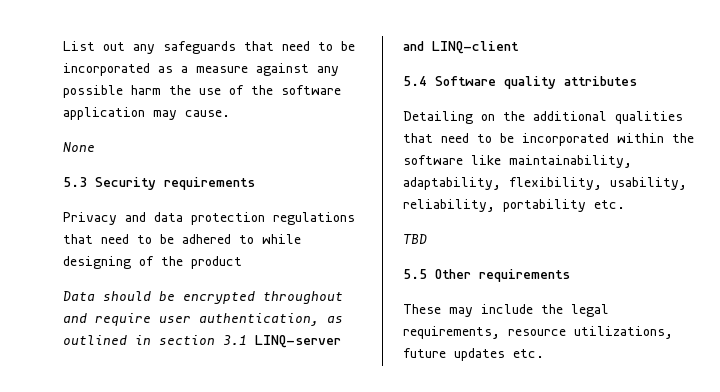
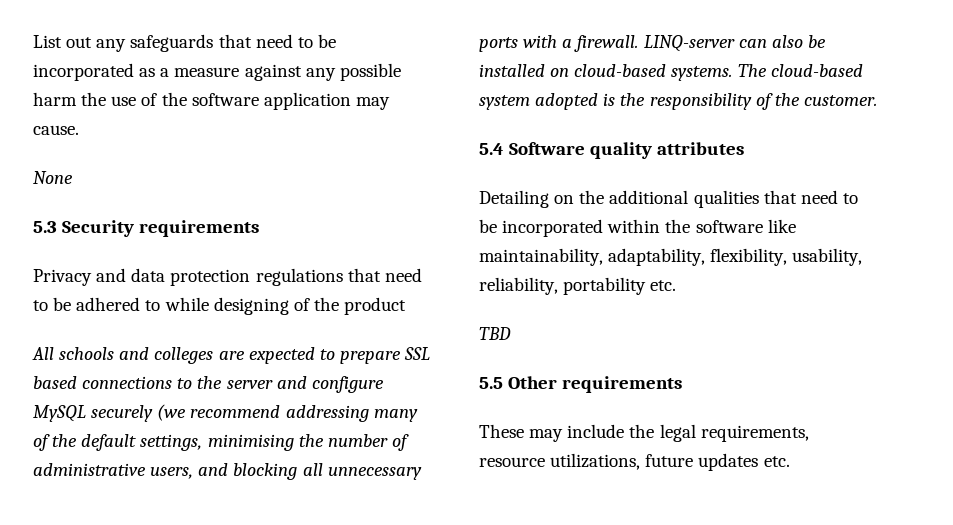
[63,291,343,304] [63,313,343,326] [63,335,341,348] [403,41,519,54] Data should be encrypted throughout and require user authentication, as outlined in section 3.1 LINQ-server and LINQ-client -> [32,347,431,364] [33,376,384,393] [33,404,418,422] [33,434,409,451] [33,463,422,480] [479,35,826,52] [479,64,863,81] [479,93,877,110] All schools and colleges are expected to prepare SSL based connections to the server and configure MySQL securely (we recommend addressing many of the default settings, minimising the number of administrative users, and blocking all unnecessary ports with a firewall. LINQ-server can also be installed on cloud-based systems. The cloud-based system adopted is the responsibility of the customer.

